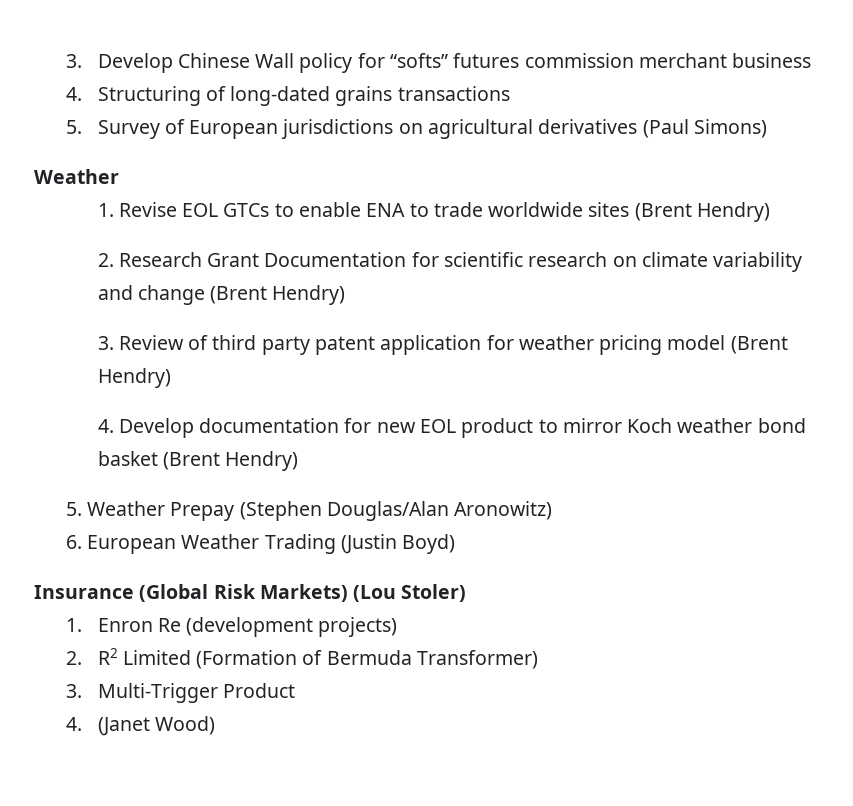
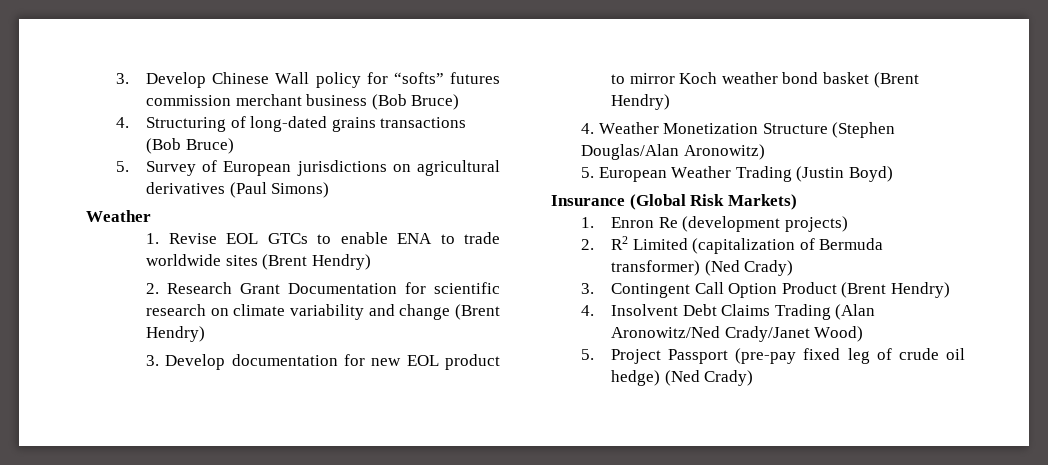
(812, 60) none -> [371,94,460,110] (Bob Bruce)
(510, 93) none -> [146,138,234,154] (Bob Bruce)
[118,335,788,355] [97,368,171,388] [97,419,114,433] Review of third party patent application for weather pricing model (Brent Hendry) // 4. -> (160, 360) none
[65,501,235,521] 5. Weather Prepay -> [581,122,828,134] 4. Weather Monetization Structure
[65,535,82,549] 6. -> [581,167,595,178] 5.
[353,584,467,602] (Lou Stoler) -> (797, 202) none
[196,650,298,669] (Formation -> [692,238,796,254] (capitalization
[417,650,539,669] [65,683,218,703] Transformer) // 3. Multi-Trigger -> [611,260,794,276] [581,282,778,298] transformer) (Ned Crady) // 3. Contingent Call Option
[65,716,215,736] // 4. (Janet Wood) -> [841,282,951,298] [581,304,876,320] [611,326,864,342] [581,348,965,364] [611,370,754,386] (Brent Hendry) // 4. Insolvent Debt Claims Trading (Alan Aronowitz/Ned Crady/Janet Wood) // 5. Project Passport (pre-pay fixed leg of crude oil hedge) (Ned Crady)

